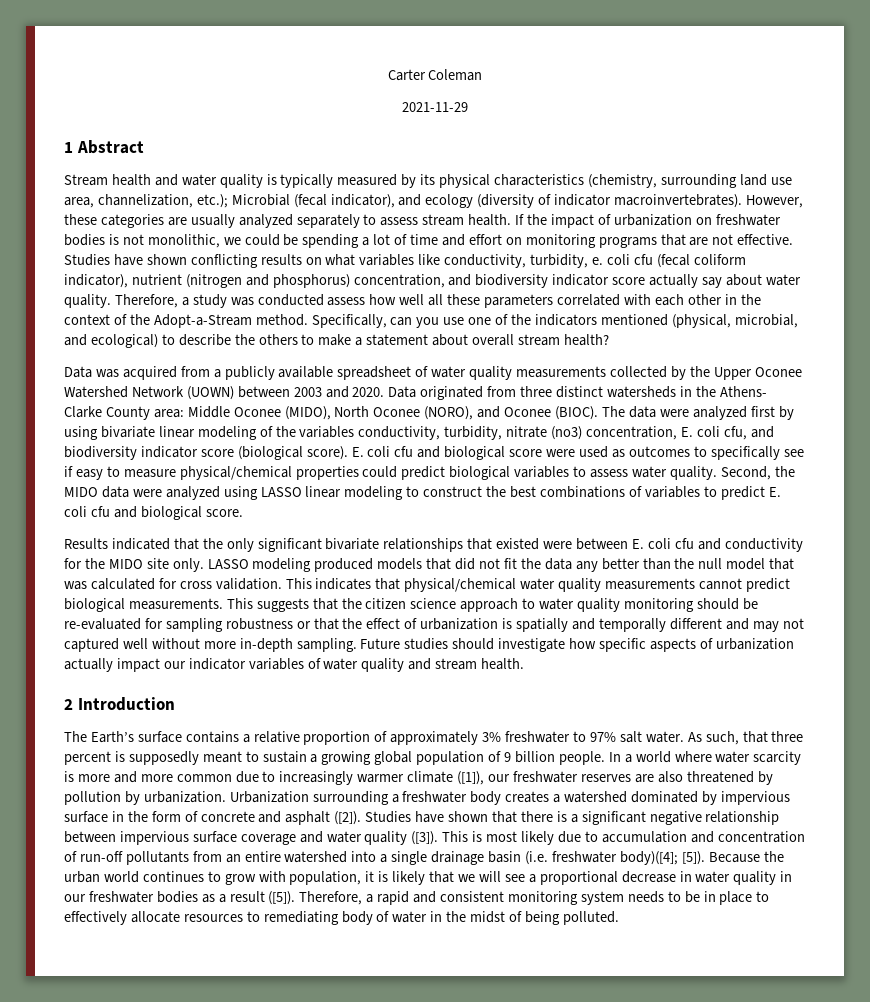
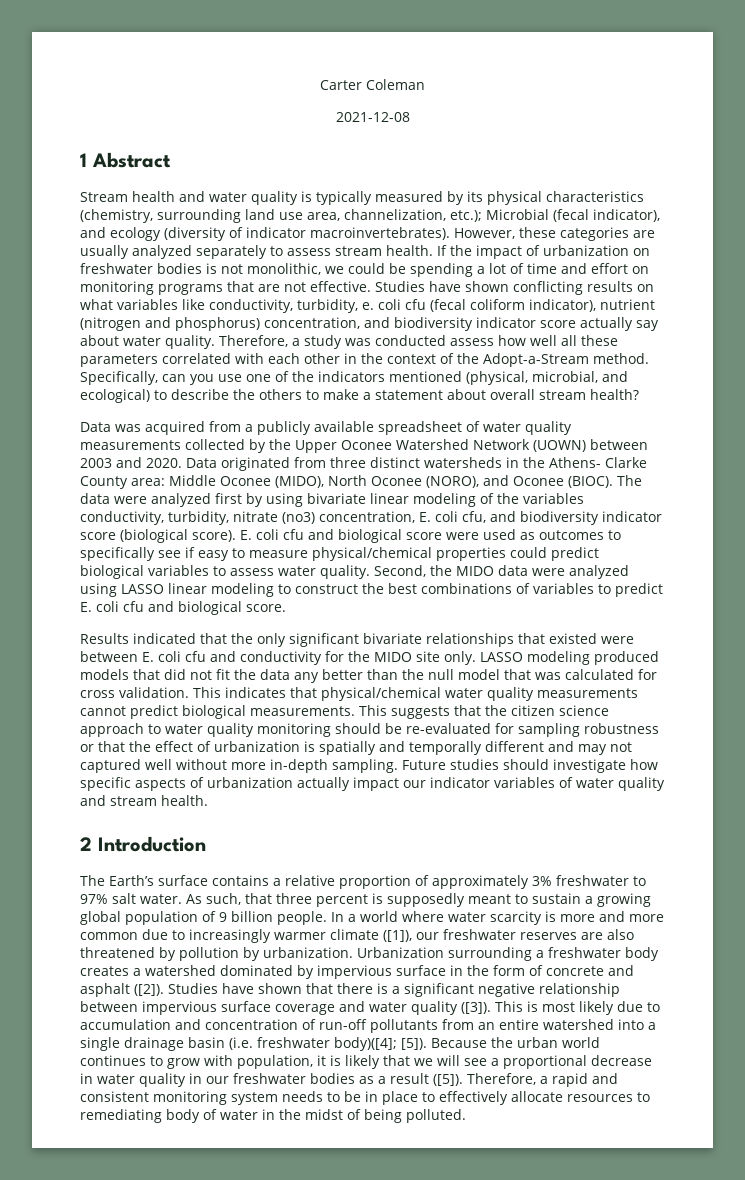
[402,102,468,112] 2021-11-29 -> [335,112,410,122] 2021-12-08

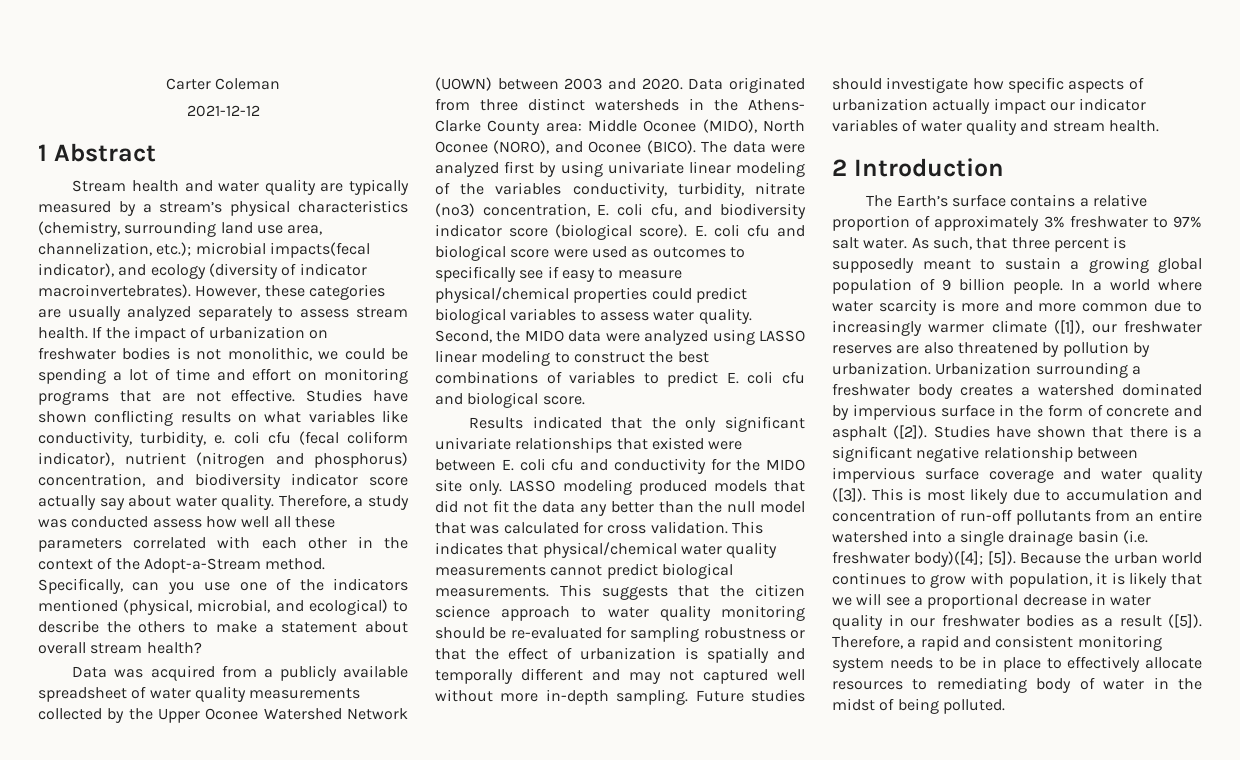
[335,112,410,122] 2021-12-08 -> [186,105,260,117] 2021-12-12
[301,191,312,202] is -> [320,183,344,192] are
[467,191,483,202] its -> [142,202,223,213] a stream’s
[486,209,589,222] Microbial (fecal -> [195,242,370,258] microbial impacts(fecal
[568,476,613,488] (BIOC). -> [646,140,696,154] (BICO).
[307,493,366,504] bivariate -> [607,161,684,174] univariate
[363,633,422,644] bivariate -> [435,437,511,450] univariate

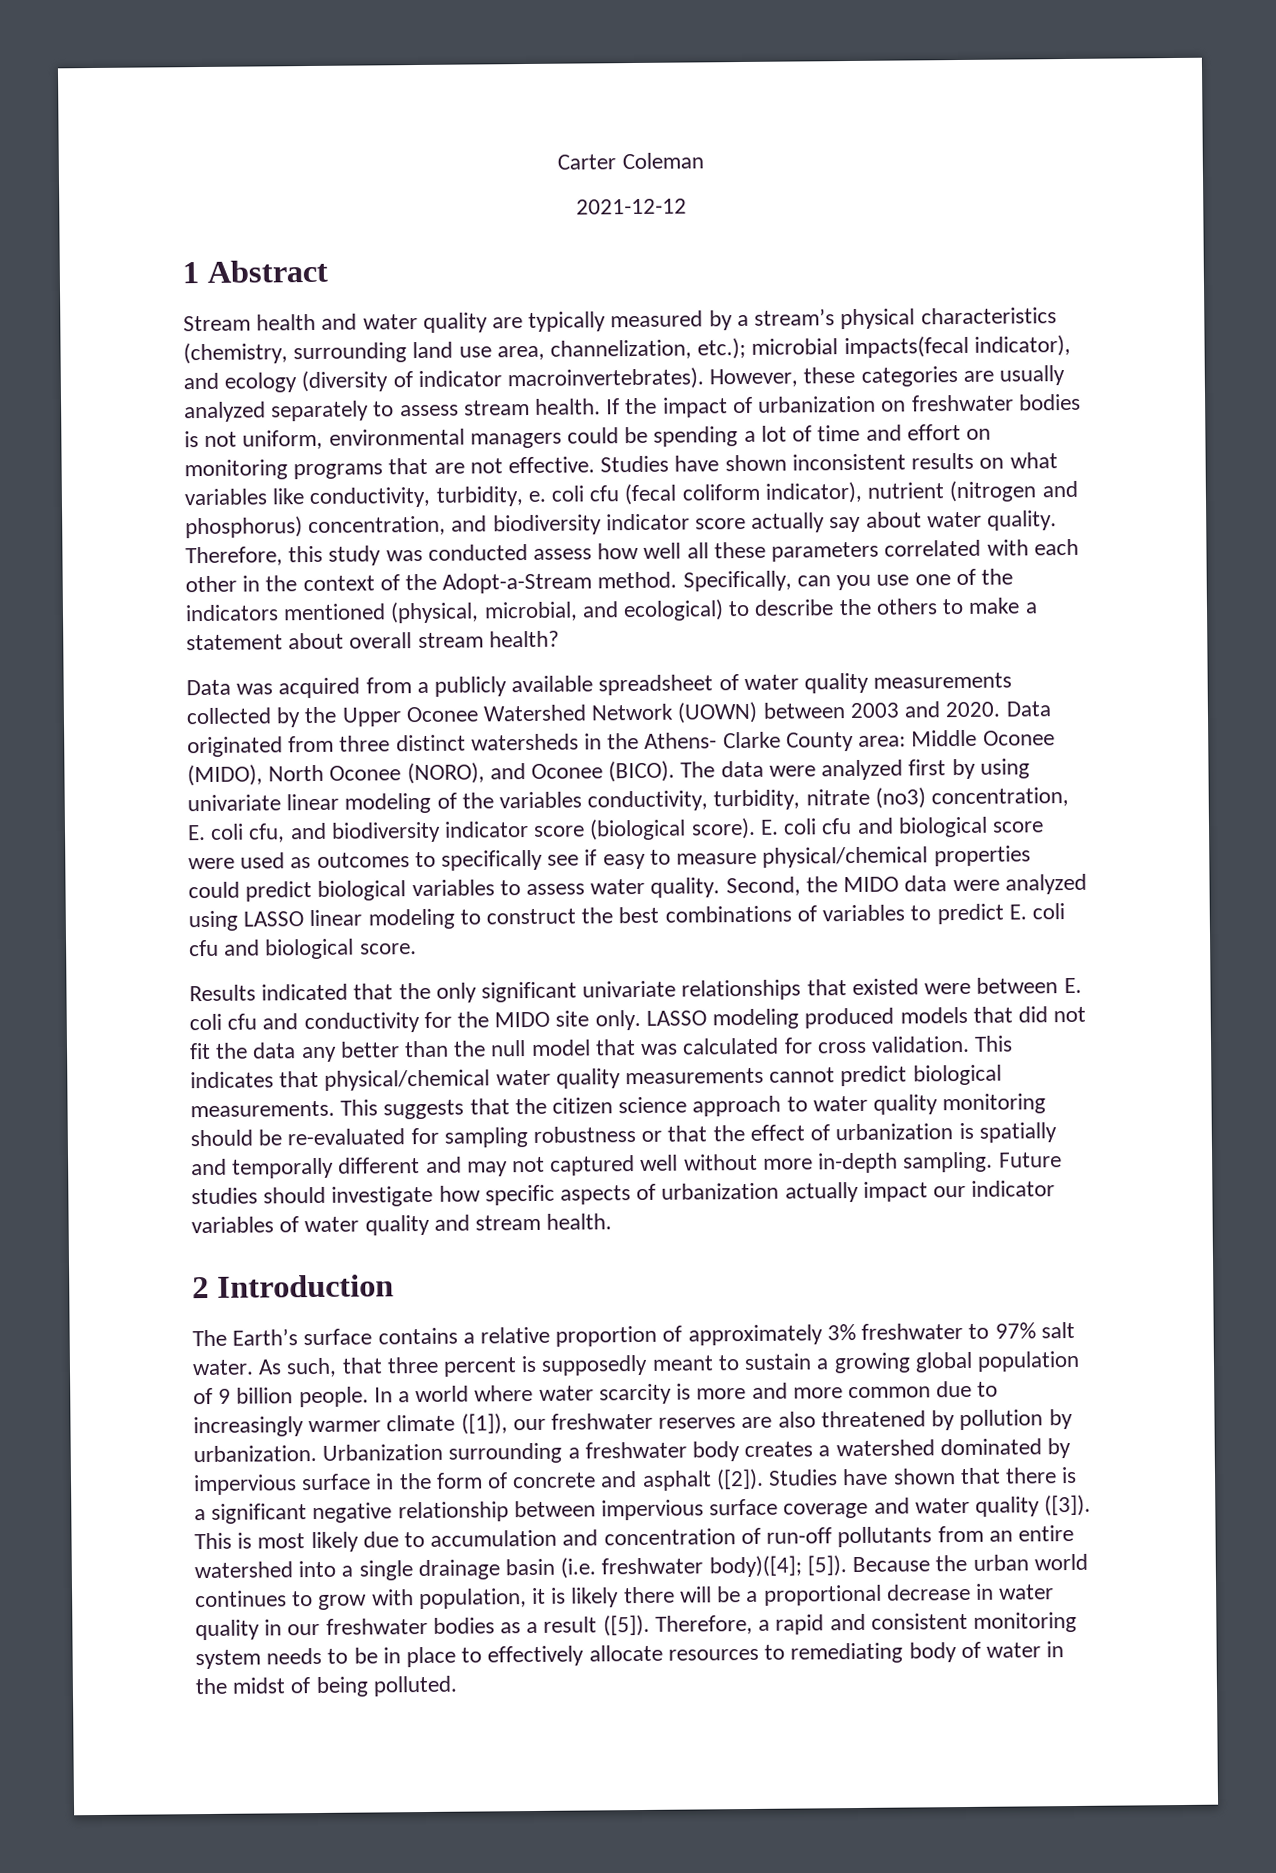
[227,347,339,361] monolithic, we -> [242,428,562,450] uniform, environmental managers
[94,410,174,426] conflicting -> [791,453,906,471] inconsistent
[354,498,364,507] a -> [288,545,324,563] this
[1171,573,1202,585] [832,593,910,606] that we will see -> [623,1586,742,1604] there will be

